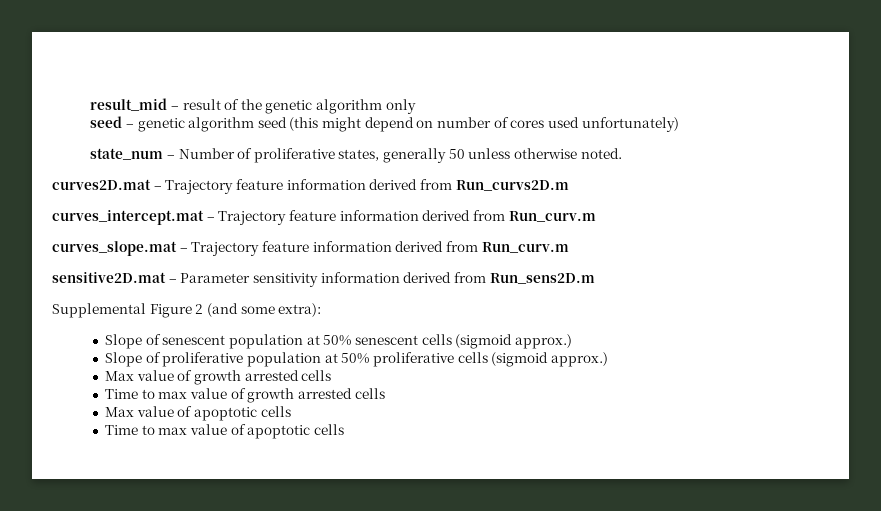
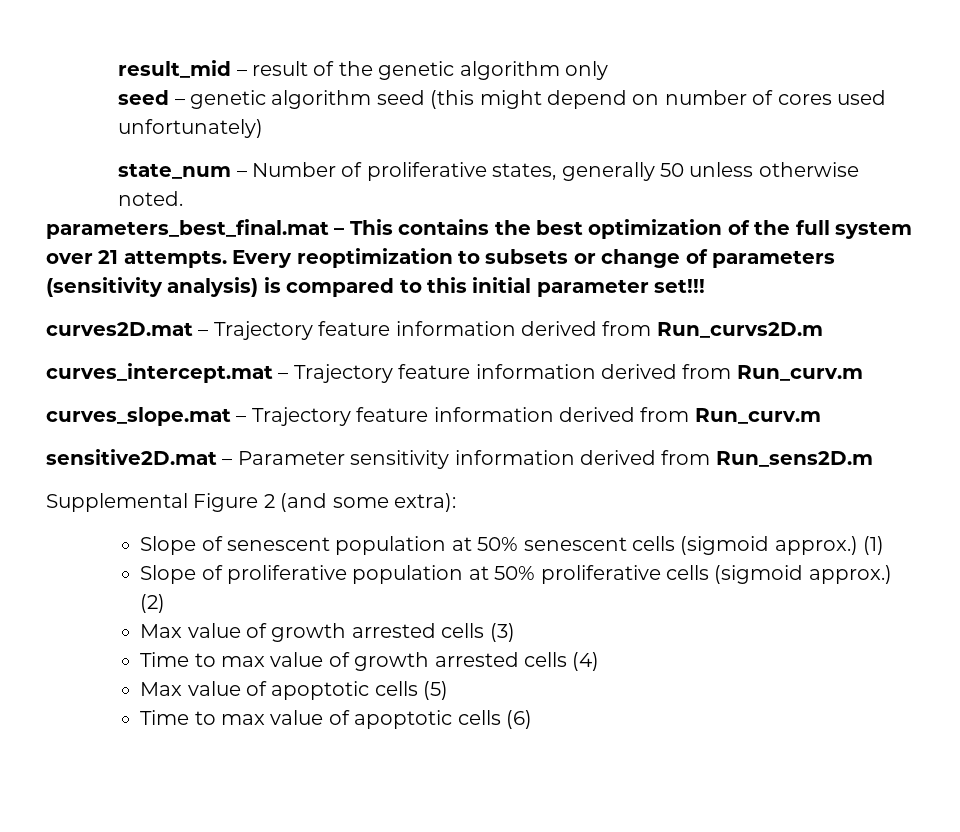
(622, 153) none -> [46,219,912,239] [46,248,835,268] [46,277,706,297] // parameters_best_final.mat – This contains the best optimization of the full system over 21 attempts. Every reoptimization to subsets or change of parameters (sensitivity analysis) is compared to this initial parameter set!!!
(572, 341) none -> [863,536,885,555] (1)
(608, 359) none -> [140,594,166,613] (2)
(332, 375) none -> [489,623,515,642] (3)
(385, 393) none -> [572,652,600,671] (4)
(291, 411) none -> [423,681,449,700] (5)
(344, 429) none -> [505,710,532,729] (6)

